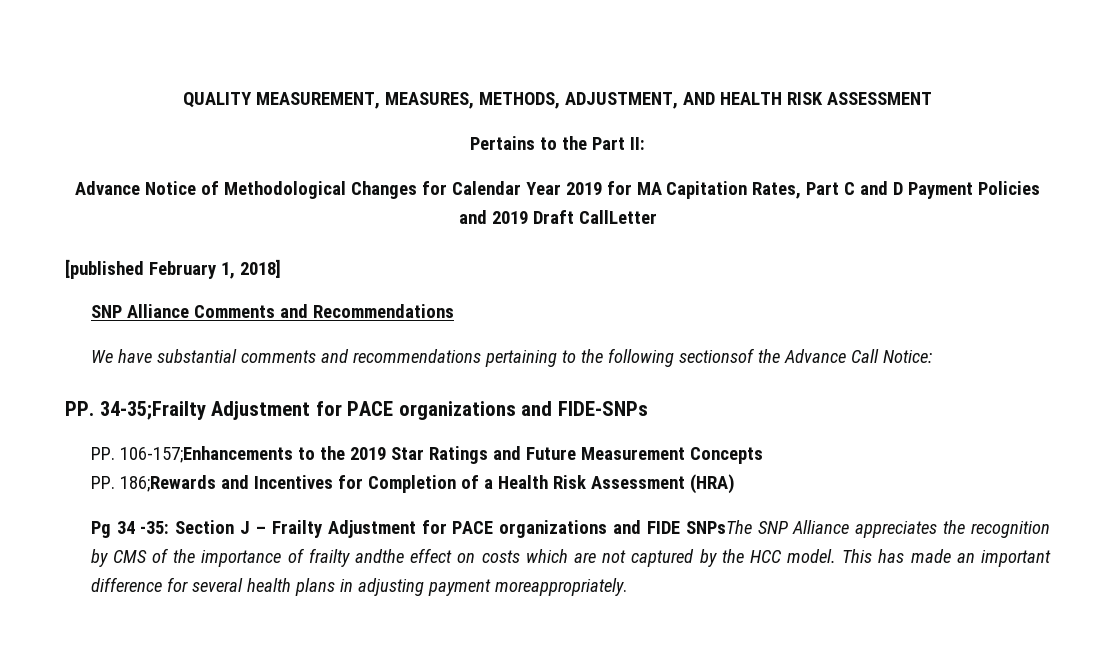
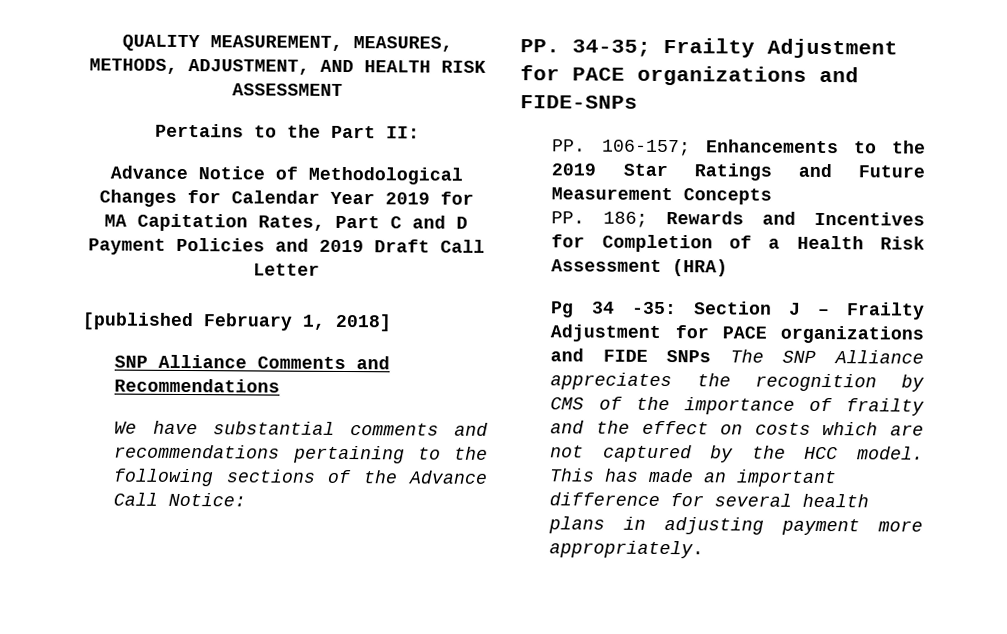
[578,210,657,224] CallLetter -> [439,239,485,253] [252,263,320,276] Call Letter
[678,348,754,363] sectionsof -> [225,469,353,484] sections of
[99,401,206,420] 34-35;Frailty -> [572,38,755,58] 34-35; Frailty
[119,446,293,463] 106-157;Enhancements -> [601,139,839,157] 106-157; Enhancements
[119,475,216,492] 186;Rewards -> [603,211,745,228] 186; Rewards
[685,520,752,534] SNPsThe -> [666,349,764,363] SNPs The
[355,549,405,563] andthe -> [550,420,631,434] and the
[494,578,627,596] moreappropriately. -> [878,520,923,532] [549,540,705,559] more appropriately.

